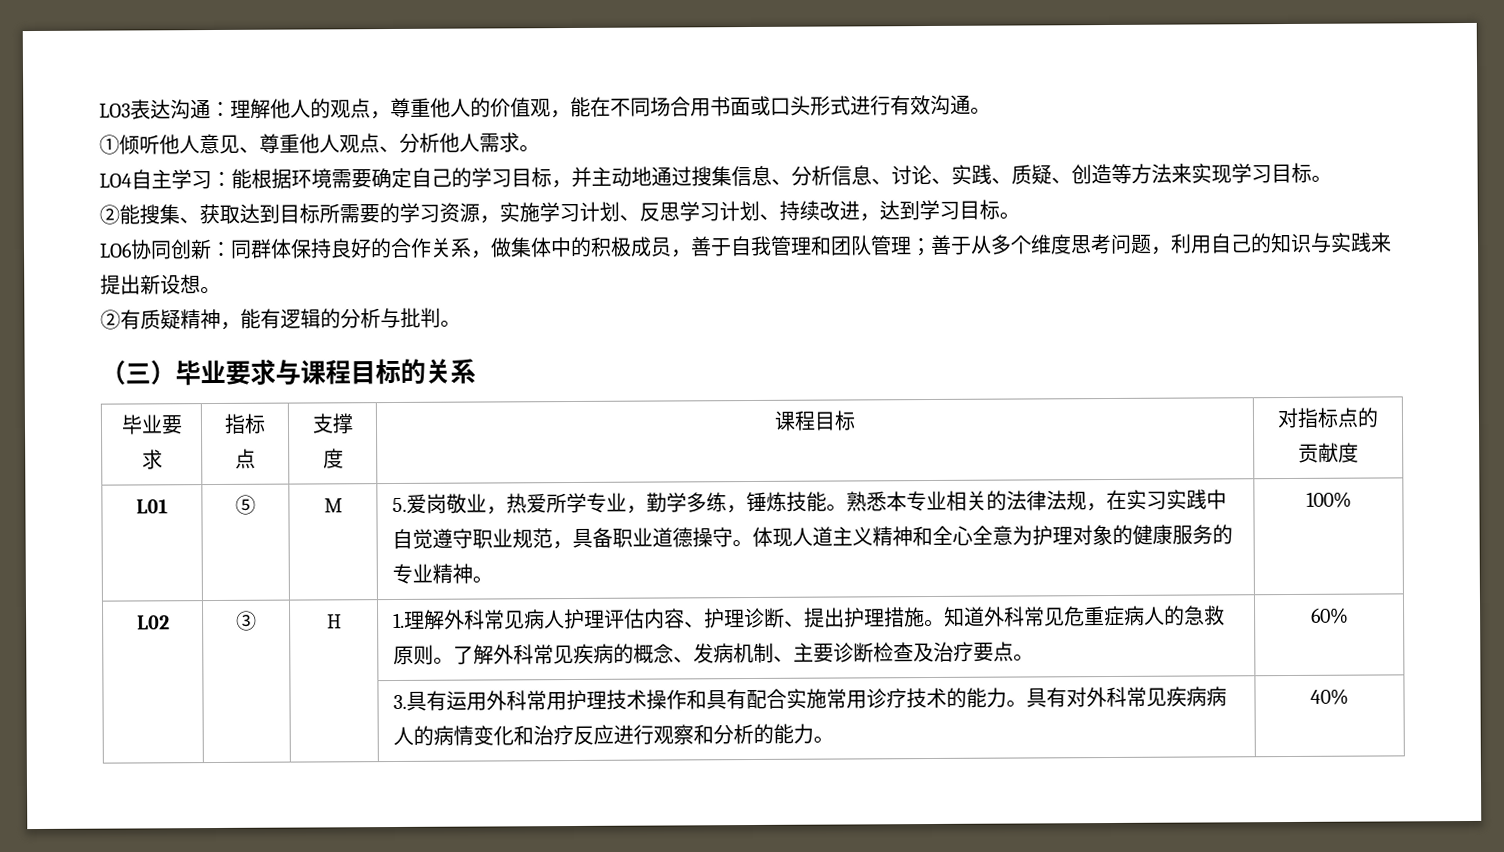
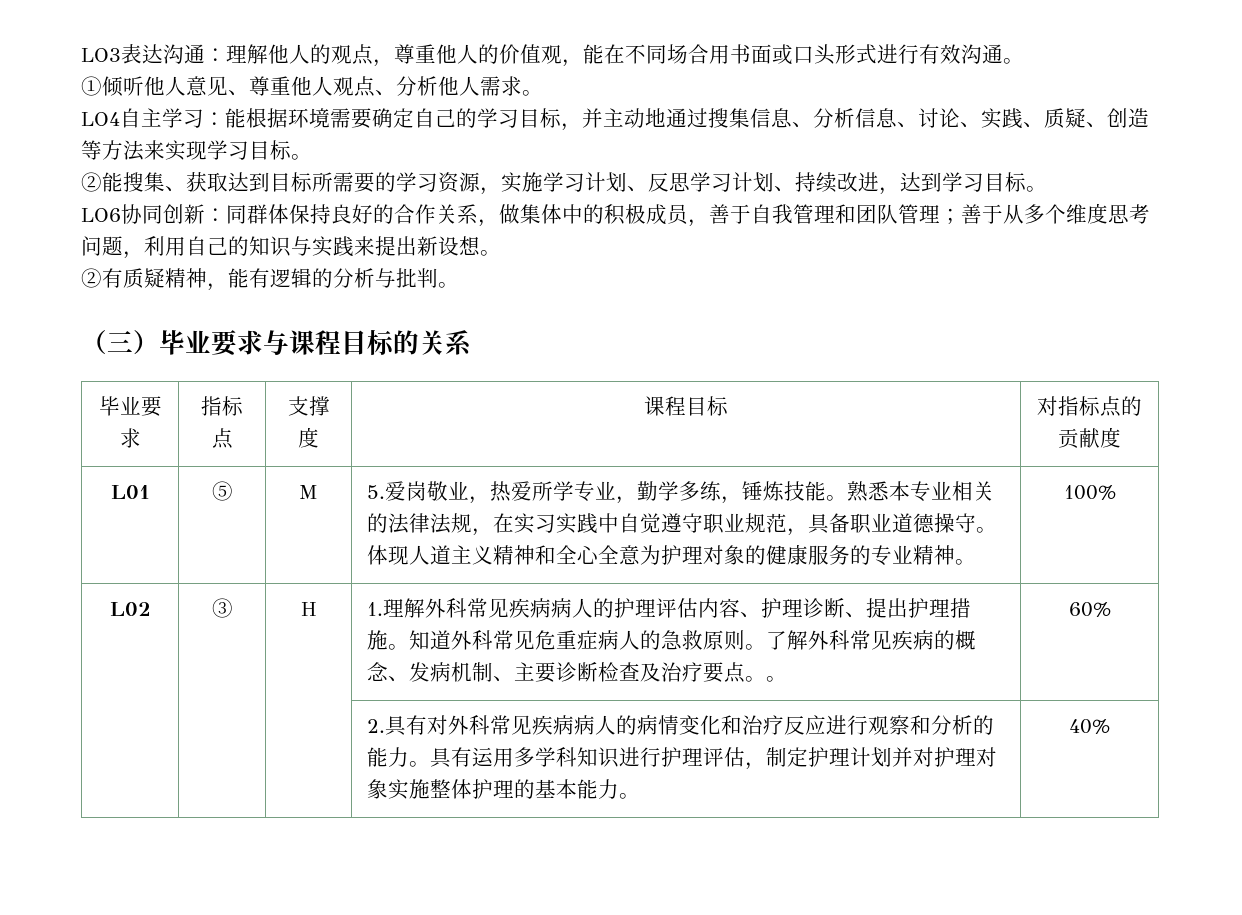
[523,609,565,630] 病人 -> [508,598,614,618] 疾病病人的
(1034, 657) none -> [765,676,787,682] 。
[392,687,1027,711] 3.具有运用外科常用护理技术操作和具有配合实施常用诊疗技术的能力。 -> [366,719,385,733] 2.
(834, 739) none -> [429,747,997,770] [366,779,640,800] 具有运用多学科知识进行护理评估，制定护理计划并对护理对象实施整体护理的基本能力。

